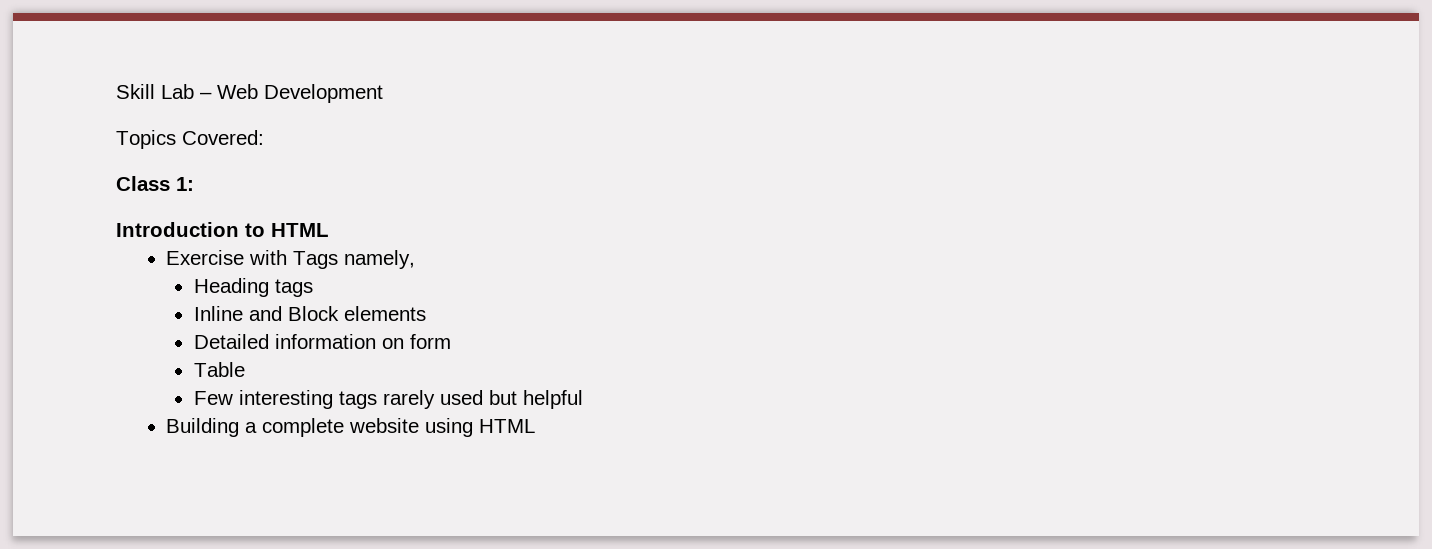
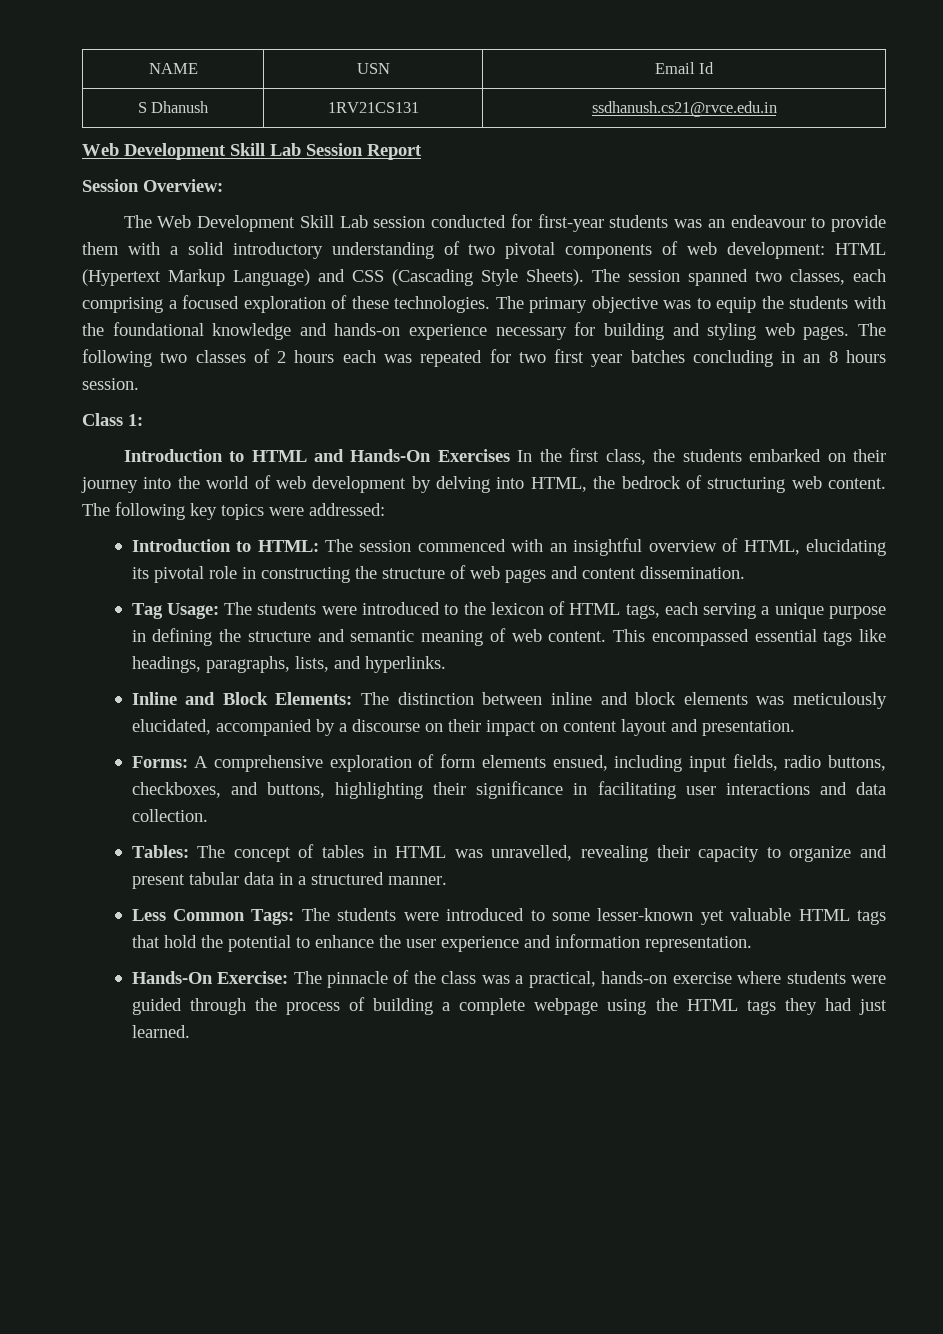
[116,84,383,103] [116,130,264,149] Skill Lab – Web Development // Topics Covered: -> [148,63,198,74] [356,63,390,74] [654,62,715,74] [137,101,210,113] [327,102,419,113] [591,101,777,117] [82,143,422,160] [82,179,223,192] [123,214,886,232] [82,241,886,259] [82,269,886,286] [82,295,886,313] [82,322,887,340] [82,349,887,367] [82,378,139,390] NAME | USN | Email Id // S Dhanush | 1RV21CS131 | ssdhanush.cs21@rvce.edu.in // Web Development Skill Lab Session Report // Session Overview: // The Web Development Skill Lab session conducted for first-year students was an endeavour to provide them with a solid introductory understanding of two pivotal components of web development: HTML (Hypertext Markup Language) and CSS (Cascading Style Sheets). The session spanned two classes, each comprising a focused exploration of these technologies. The primary objective was to equip the students with the foundational knowledge and hands-on experience necessary for building and styling web pages. The following two classes of 2 hours each was repeated for two first year batches concluding in an 8 hours session.
[166,250,416,269] [193,278,313,297] [193,306,426,321] [193,334,451,349] [193,362,245,377] [193,390,583,409] [166,418,536,437] // Exercise with Tags namely, // Heading tags // Inline and Block elements // Detailed information on form // Table // Few interesting tags rarely used but helpful // Building a complete website using HTML -> [314,448,886,465] [81,475,886,493] [82,502,385,520] [131,538,887,556] [131,565,745,583] [131,601,887,619] [131,628,886,646] [131,656,446,673] [131,692,888,709] [131,719,795,736] [131,754,887,772] [131,781,886,799] [131,809,208,822] [131,844,887,862] [131,872,447,889] [131,908,886,925] [131,934,752,952] [131,970,887,988] [131,997,887,1015] [131,1025,190,1038] and Hands-On Exercises In the first class, the students embarked on their journey into the world of web development by delving into HTML, the bedrock of structuring web content. The following key topics were addressed: // Introduction to HTML: The session commenced with an insightful overview of HTML, elucidating its pivotal role in constructing the structure of web pages and content dissemination. // Tag Usage: The students were introduced to the lexicon of HTML tags, each serving a unique purpose in defining the structure and semantic meaning of web content. This encompassed essential tags like headings, paragraphs, lists, and hyperlinks. // Inline and Block Elements: The distinction between inline and block elements was meticulously elucidated, accompanied by a discourse on their impact on content layout and presentation. // Forms: A comprehensive exploration of form elements ensued, including input fields, radio buttons, checkboxes, and buttons, highlighting their significance in facilitating user interactions and data collection. // Tables: The concept of tables in HTML was unravelled, revealing their capacity to organize and present tabular data in a structured manner. // Less Common Tags: The students were introduced to some lesser-known yet valuable HTML tags that hold the potential to enhance the user experience and information representation. // Hands-On Exercise: The pinnacle of the class was a practical, hands-on exercise where students were guided through the process of building a complete webpage using the HTML tags they had just learned.

